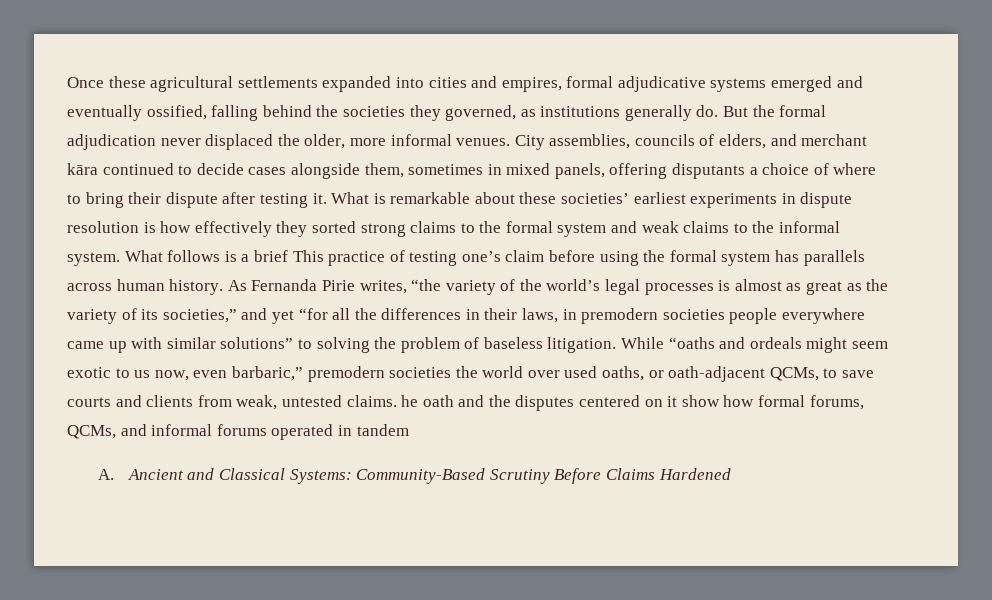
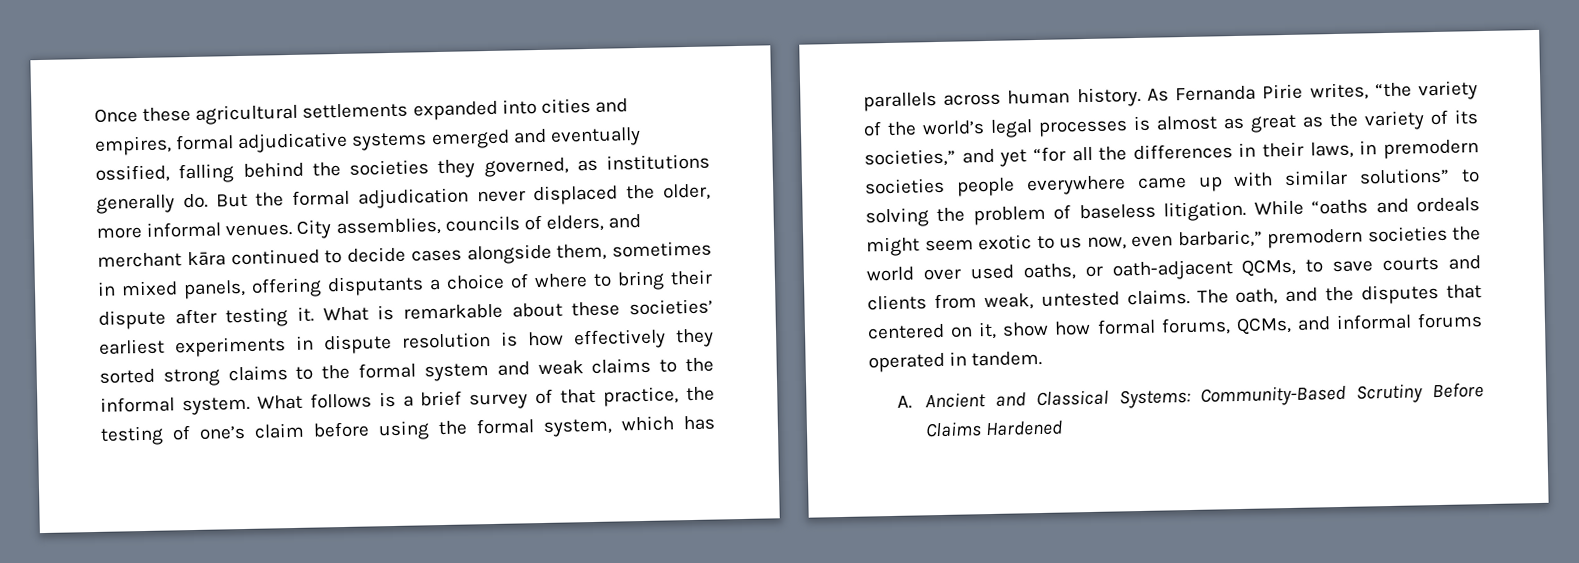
[292,250,458,266] This practice of testing -> [469,386,716,410] [100,425,191,446] survey of that practice, the testing of
[721,252,771,266] system -> [543,415,674,437] system, which
[401,395,454,407] he oath -> [1196,288,1279,306] The oath,
(575, 403) none -> [1446,284,1482,299] that
[667,396,678,407] it -> [978,321,998,340] it,
[356,424,409,436] tandem -> [971,350,1043,367] tandem.

